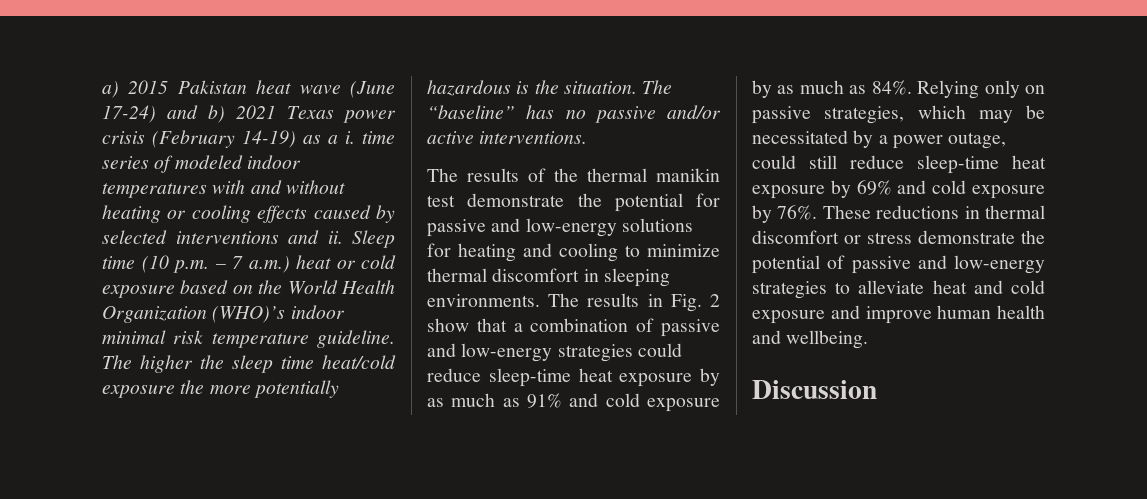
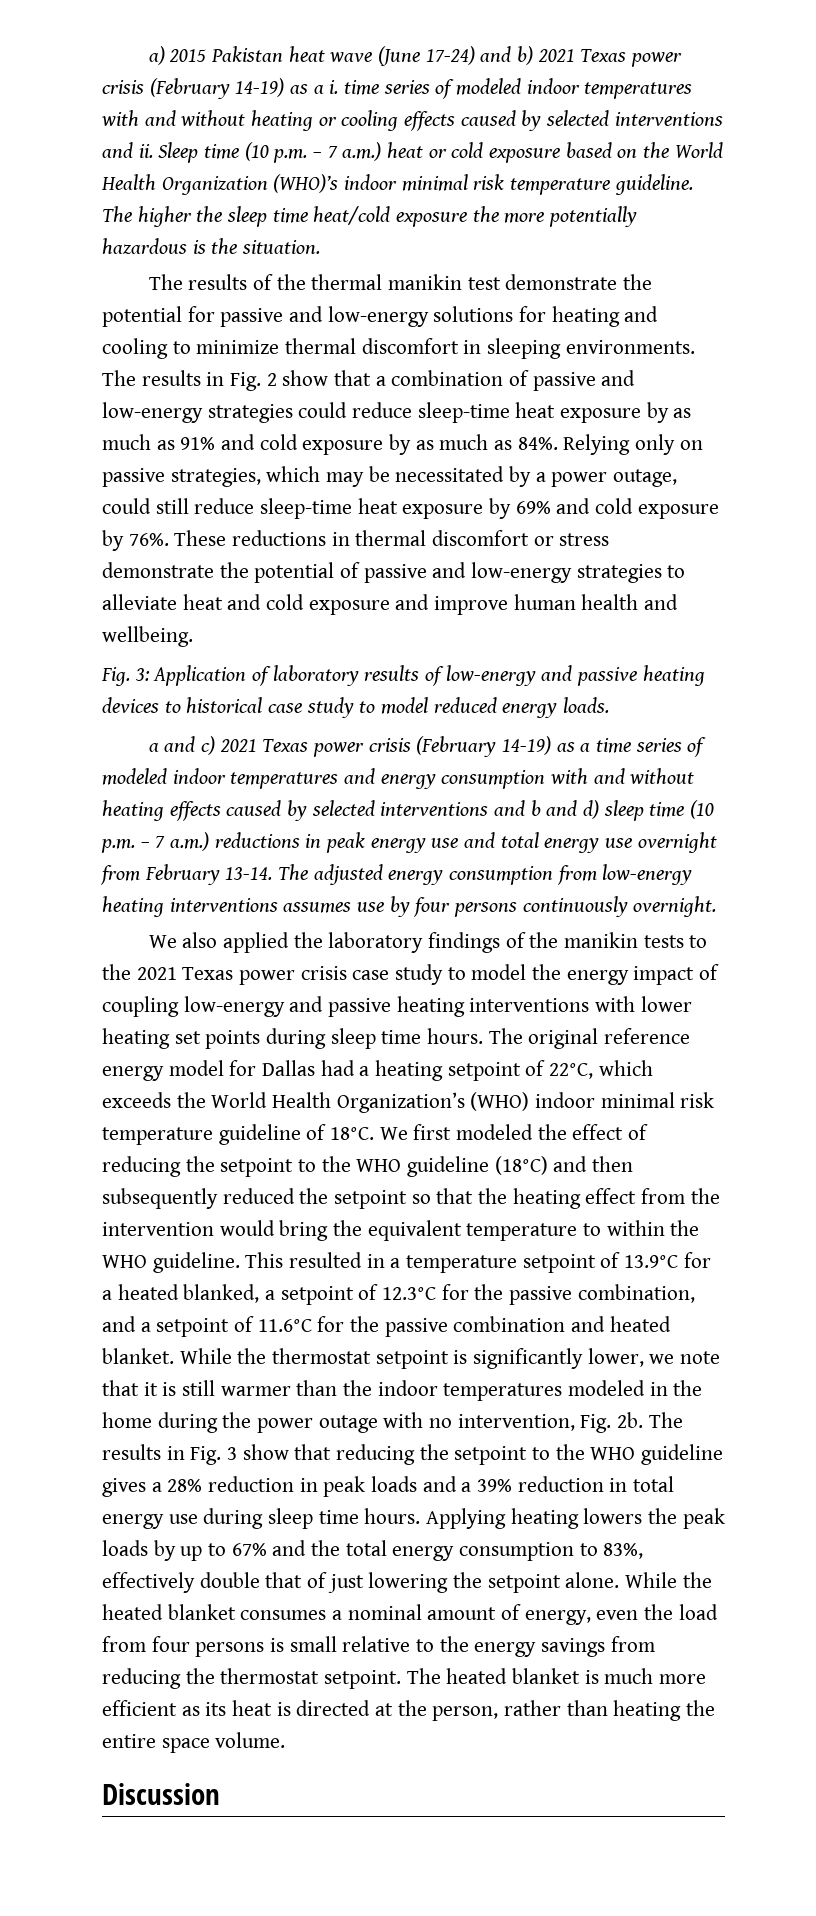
[642,80,673,94] [427,105,721,123] [427,131,588,144] The “baseline” has no passive and/or active interventions. -> (321, 247) none
(869, 339) none -> [101,665,705,686] [102,697,610,718] [148,736,707,757] [102,768,695,789] [102,800,715,821] [101,832,717,853] [100,864,693,885] [102,896,717,917] [148,932,708,953] [102,964,720,985] [102,996,692,1017] [102,1028,691,1049] [102,1060,653,1081] [102,1092,715,1113] [102,1124,649,1145] [102,1156,634,1177] [102,1188,720,1209] [102,1220,700,1241] [102,1252,711,1273] [102,1284,695,1305] [102,1316,671,1337] [102,1348,721,1369] [102,1380,703,1401] [102,1412,683,1433] [102,1444,724,1465] [102,1476,675,1497] [102,1508,725,1529] [102,1540,644,1561] [102,1572,712,1593] [102,1604,718,1625] [102,1636,655,1657] [102,1668,707,1689] [102,1700,716,1721] [102,1732,286,1753] // Fig. 3: Application of laboratory results of low-energy and passive heating devices to historical case study to model reduced energy loads. // a and c) 2021 Texas power crisis (February 14-19) as a time series of modeled indoor temperatures and energy consumption with and without heating effects caused by selected interventions and b and d) sleep time (10 p.m. – 7 a.m.) reductions in peak energy use and total energy use overnight from February 13-14. The adjusted energy consumption from low-energy heating interventions assumes use by four persons continuously overnight. // We also applied the laboratory findings of the manikin tests to the 2021 Texas power crisis case study to model the energy impact of coupling low-energy and passive heating interventions with lower heating set points during sleep time hours. The original reference energy model for Dallas had a heating setpoint of 22°C, which exceeds the World Health Organization’s (WHO) indoor minimal risk temperature guideline of 18°C. We first modeled the effect of reducing the setpoint to the WHO guideline (18°C) and then subsequently reduced the setpoint so that the heating effect from the intervention would bring the equivalent temperature to within the WHO guideline. This resulted in a temperature setpoint of 13.9°C for a heated blanked, a setpoint of 12.3°C for the passive combination, and a setpoint of 11.6°C for the passive combination and heated blanket. While the thermostat setpoint is significantly lower, we note that it is still warmer than the indoor temperatures modeled in the home during the power outage with no intervention, Fig. 2b. The results in Fig. 3 show that reducing the setpoint to the WHO guideline gives a 28% reduction in peak loads and a 39% reduction in total energy use during sleep time hours. Applying heating lowers the peak loads by up to 67% and the total energy consumption to 83%, effectively double that of just lowering the setpoint alone. While the heated blanket consumes a nominal amount of energy, even the load from four persons is small relative to the energy savings from reducing the thermostat setpoint. The heated blanket is much more efficient as its heat is directed at the person, rather than heating the entire space volume.

